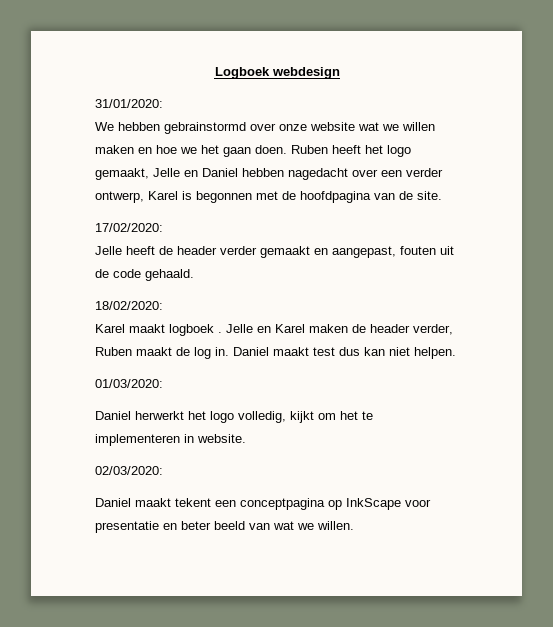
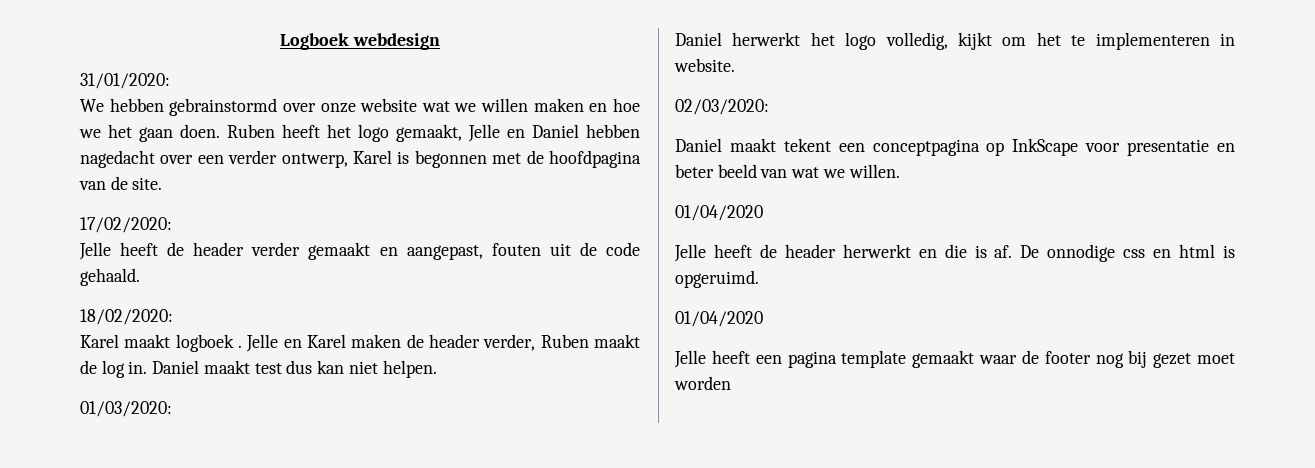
(354, 525) none -> [675,205,763,221] [674,244,1235,262] [675,270,759,288] [675,311,763,327] [674,350,1235,368] [674,376,731,390] // 01/04/2020 // Jelle heeft de header herwerkt en die is af. De onnodige css en html is opgeruimd. // 01/04/2020 // Jelle heeft een pagina template gemaakt waar de footer nog bij gezet moet worden

